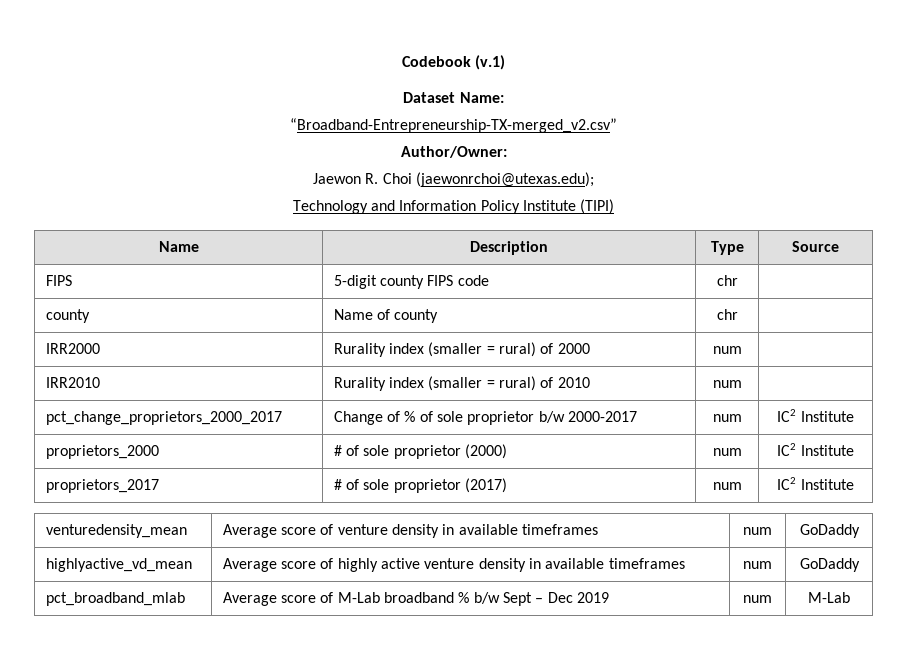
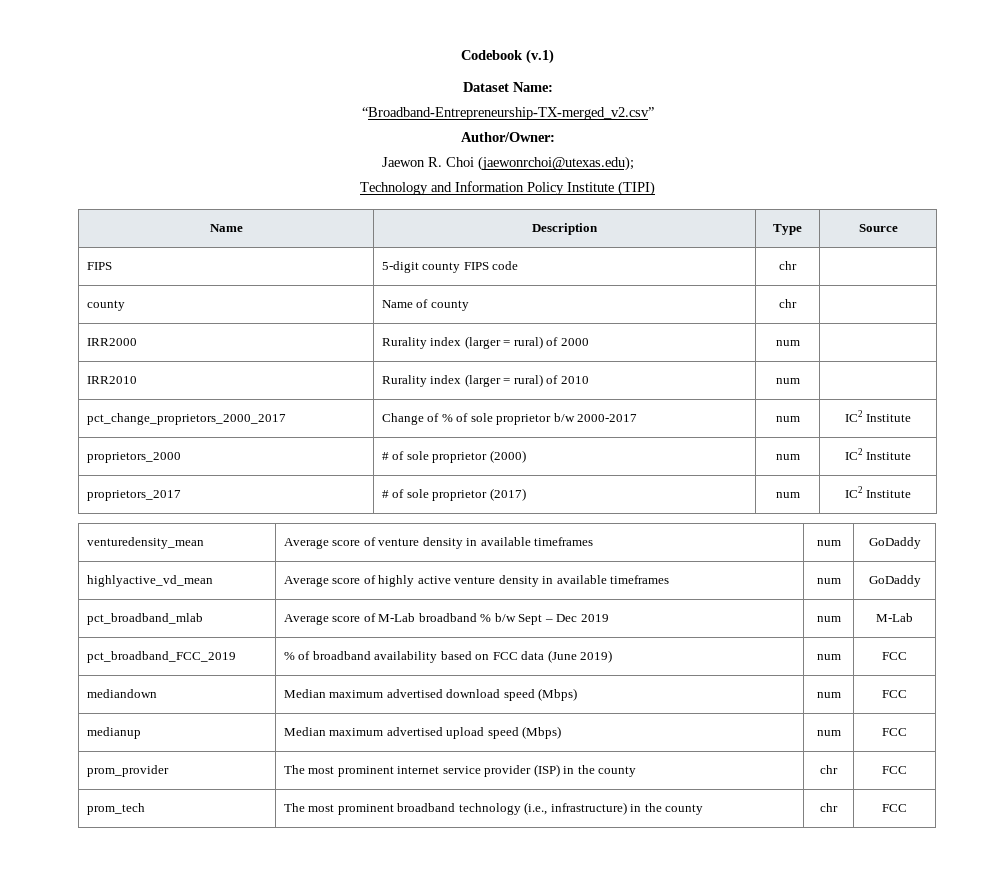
[428,342,483,357] (smaller -> [464,336,501,349] (larger
[428,376,483,391] (smaller -> [464,374,501,387] (larger
(850, 597) none -> [86,651,236,663] [283,650,613,663] [816,654,841,660] [882,652,907,660] [86,689,157,698] [283,688,578,701] [816,692,841,698] [882,690,907,698] [86,727,141,739] [283,726,562,739] [816,730,841,736] [882,728,907,736] [86,765,169,777] [283,764,637,777] [820,765,838,774] [882,766,907,774] [86,803,145,815] [283,802,704,815] [820,803,838,812] [882,804,907,812] // pct_broadband_FCC_2019 | % of broadband availability based on FCC data (June 2019) | num | FCC // mediandown | Median maximum advertised download speed (Mbps) | num | FCC // medianup | Median maximum advertised upload speed (Mbps) | num | FCC // prom_provider | The most prominent internet service provider (ISP) in the county | chr | FCC // prom_tech | The most prominent broadband technology (i.e., infrastructure) in the county | chr | FCC

